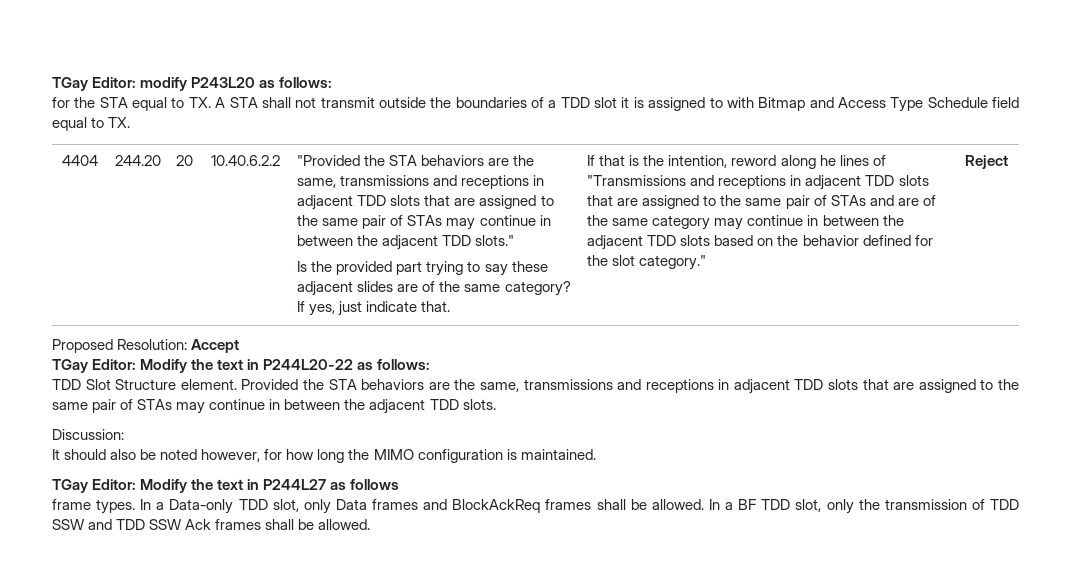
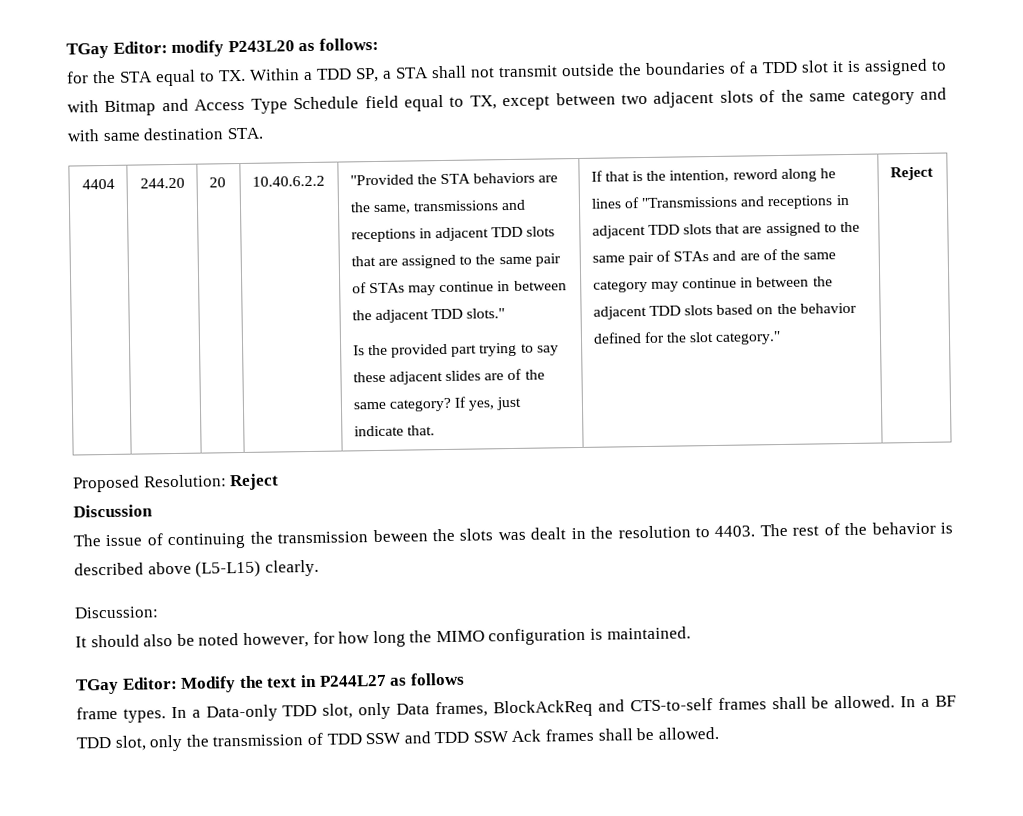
[215,97,226,108] A -> [249,67,392,83] Within a TDD SP, a
[108,117,131,128] TX. -> [469,87,948,111] [67,127,263,142] TX, except between two adjacent slots of the same category and with same destination STA.
[191,339,240,353] [52,359,431,373] [52,379,1020,394] [52,399,496,414] Accept // TGay Editor: Modify the text in P244L20-22 as follows: // TDD Slot Structure element. Provided the STA behaviors are the same, transmissions and receptions in adjacent TDD slots that are assigned to the same pair of STAs may continue in between the adjacent TDD slots. -> [229,473,280,491] [73,504,153,518] [73,521,954,550] [74,559,319,578] Reject // Discussion // The issue of continuing the transmission beween the slots was dealt in the resolution to 4403. The rest of the behavior is described above (L5-L15) clearly.
[372,499,541,513] frames and BlockAckReq -> [435,698,713,718] frames, BlockAckReq and CTS-to-self

